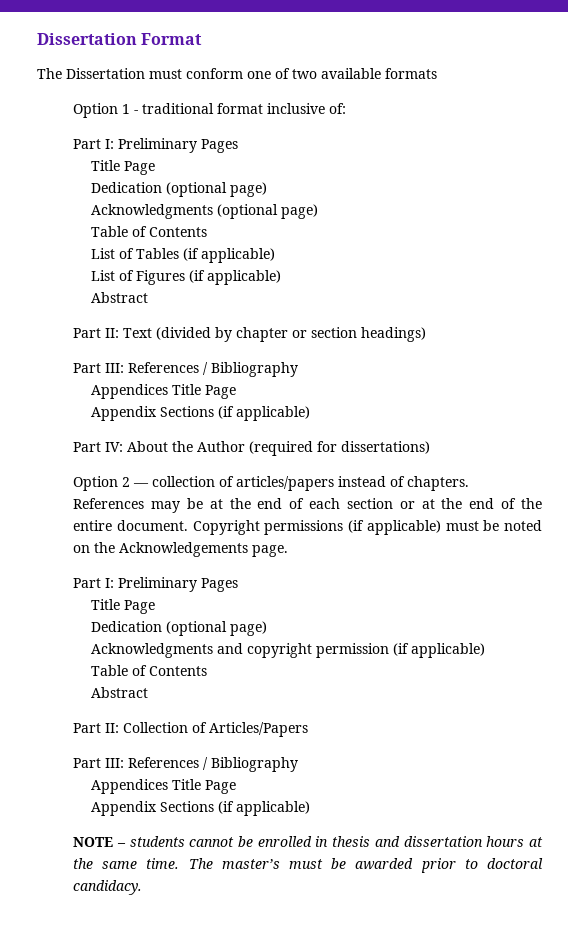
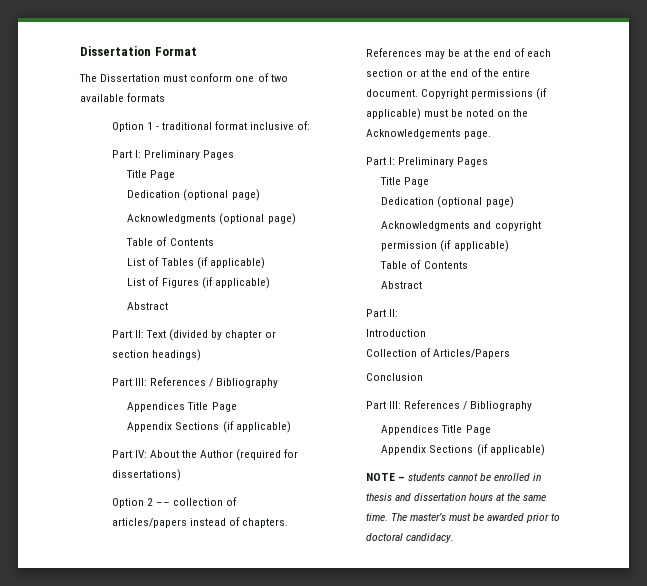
(120, 728) none -> [365,329,426,337] // Introduction //
(309, 729) none -> [365,373,423,381] // Conclusion

